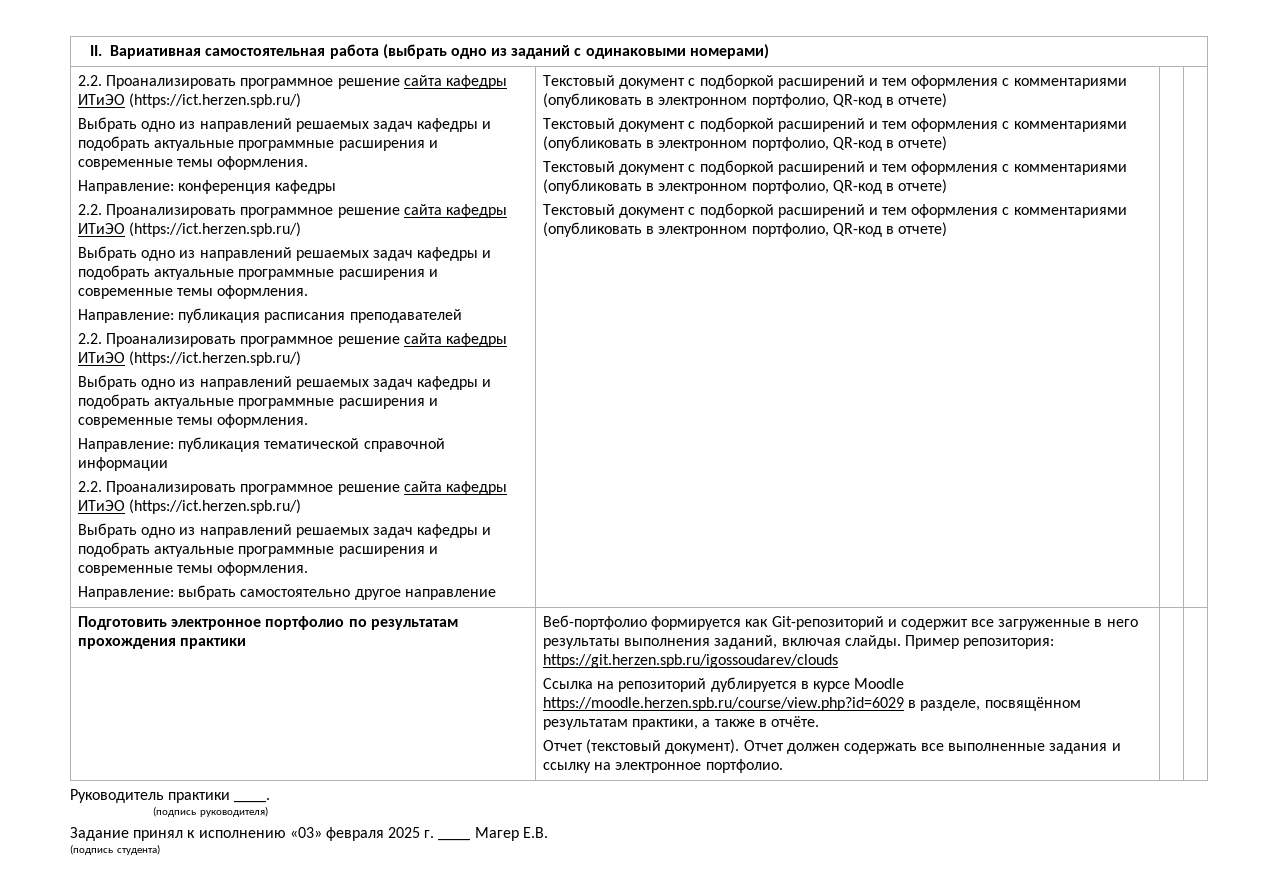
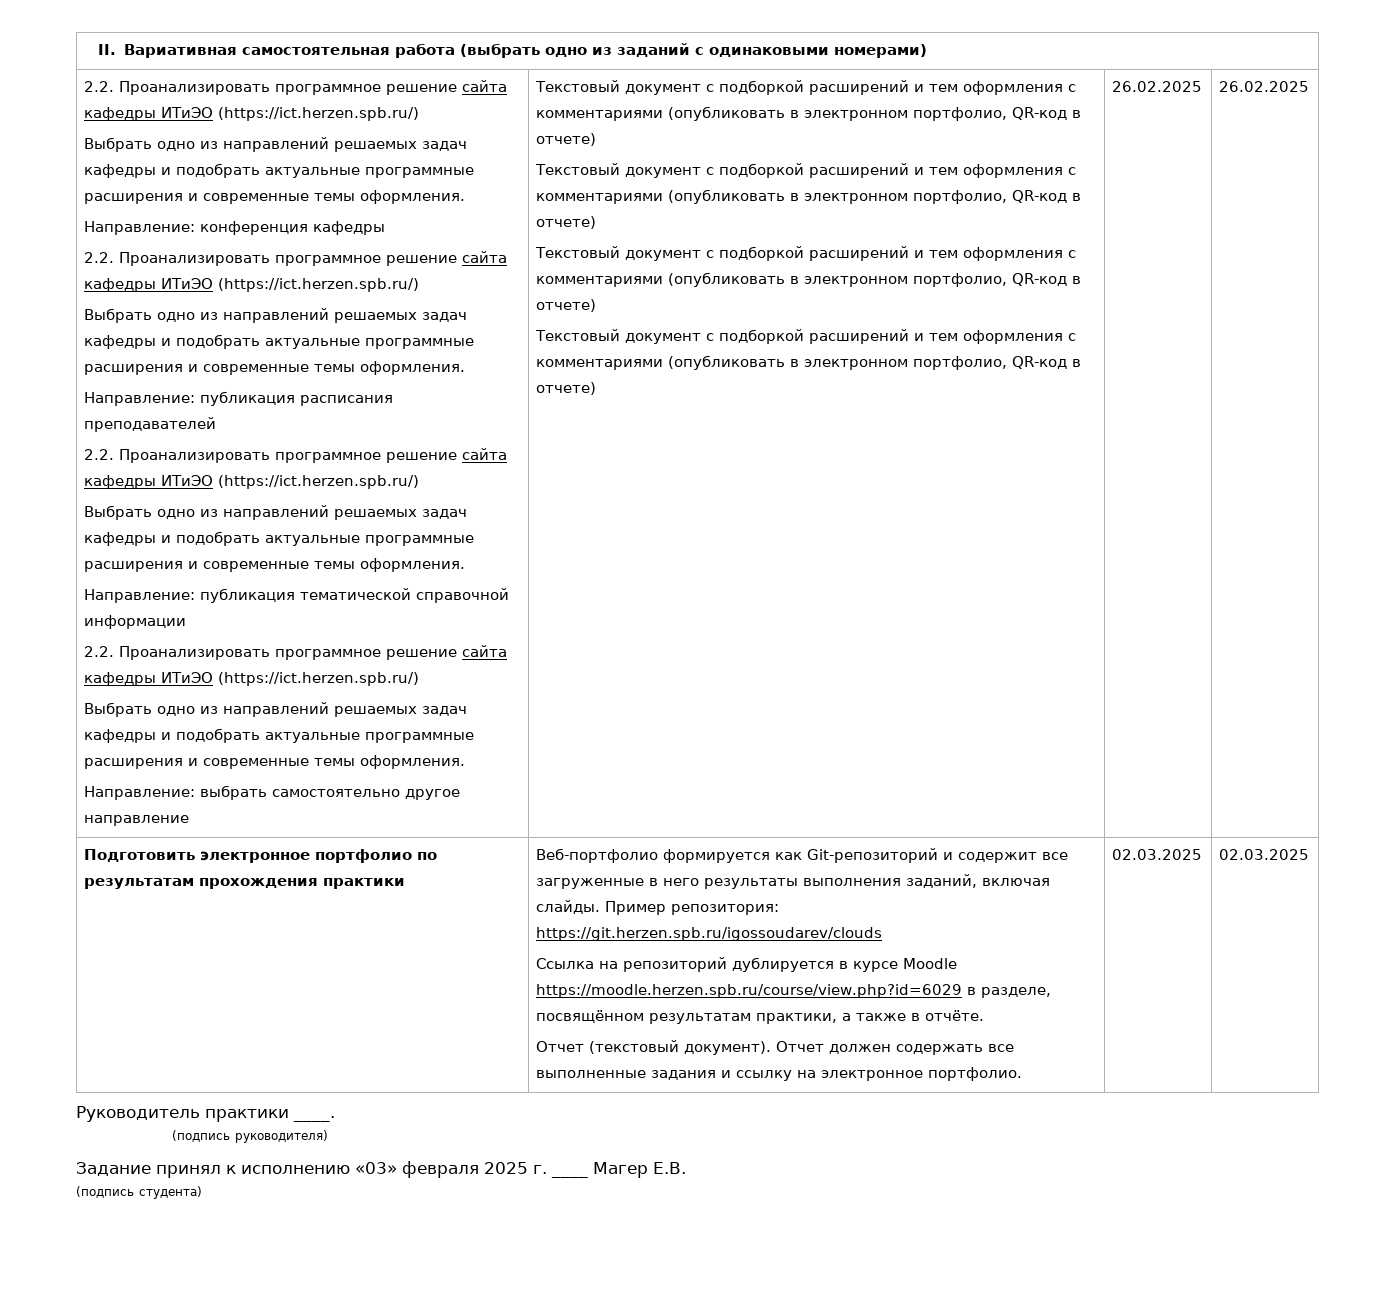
(948, 229) | -> [1111,81,1202,92] [1218,81,1309,92] 26.02.2025 | 26.02.2025
(783, 766) | -> [1111,849,1202,860] [1218,849,1309,860] 02.03.2025 | 02.03.2025

